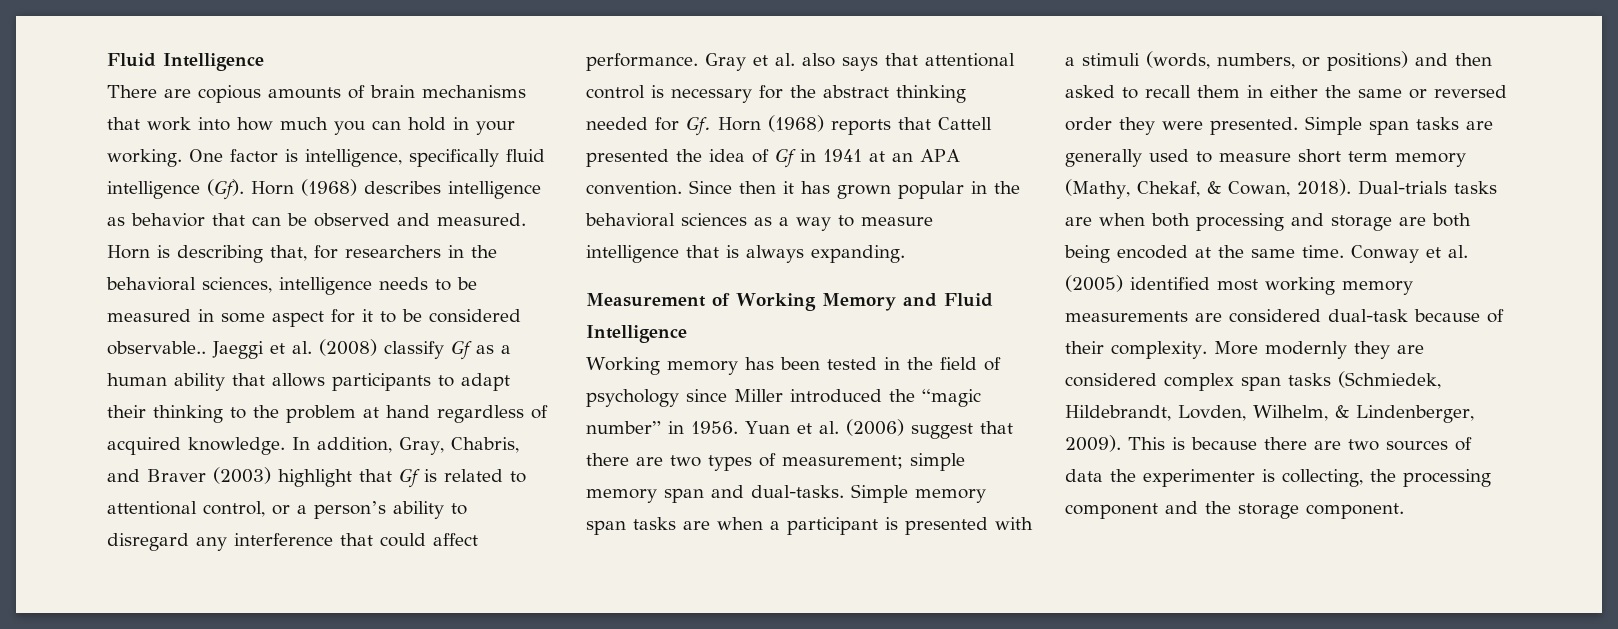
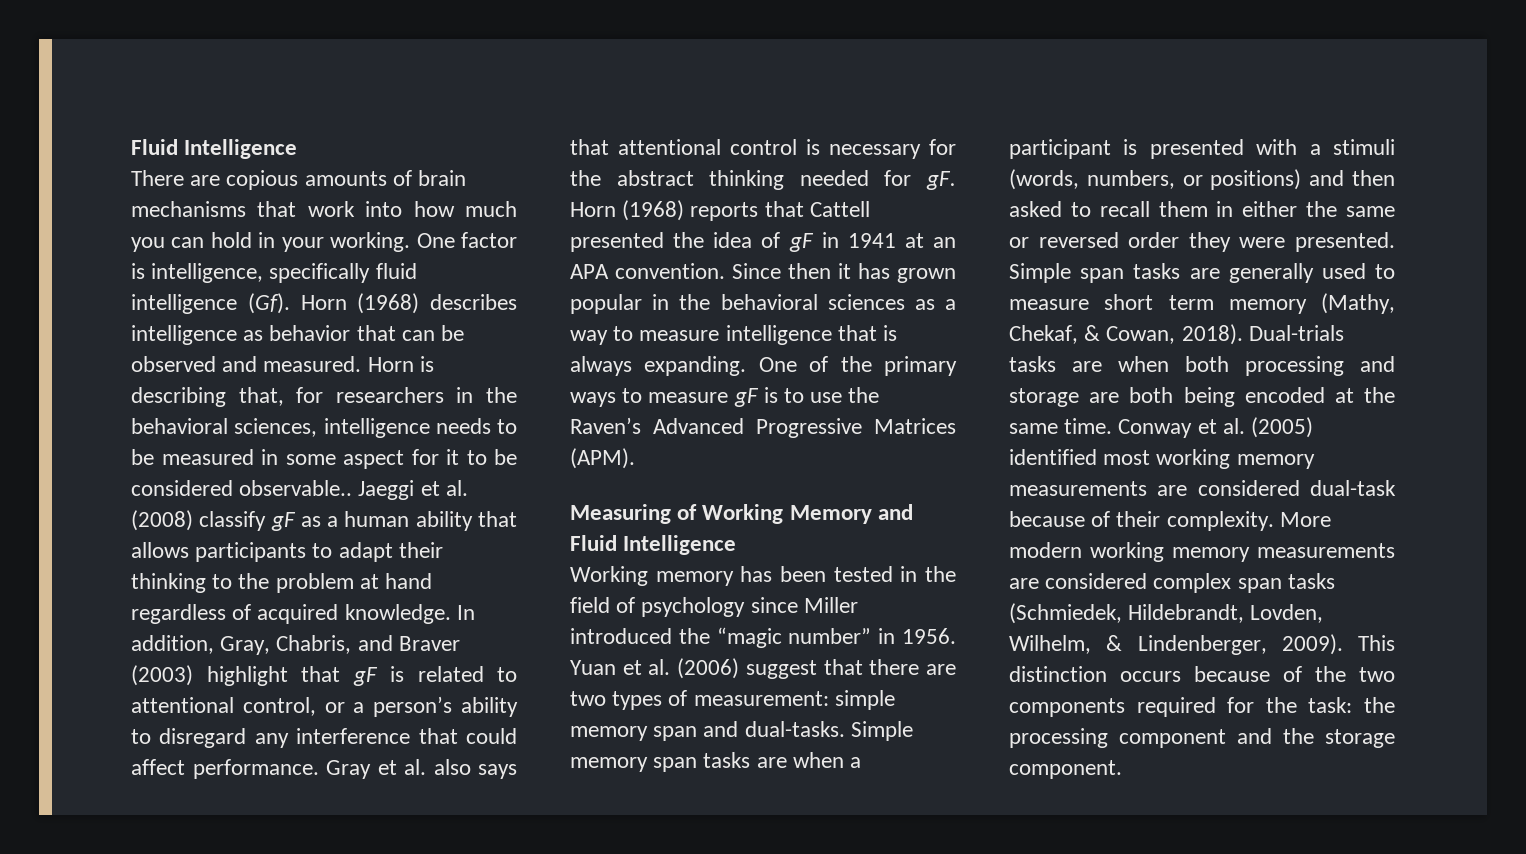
[451,340,472,360] Gf -> [270,512,296,531] gF
[399,468,420,488] Gf -> [352,667,378,686] gF
[686,116,711,136] Gf. -> [926,171,956,190] gF.
[775,148,796,168] Gf -> [788,233,814,252] gF
[586,293,706,307] // Measurement -> [758,356,957,376] [570,387,880,407] [570,417,956,438] [570,448,635,469] [570,504,671,524] One of the primary ways to measure gF is to use the Raven’s Advanced Progressive Matrices (APM). // Measuring
[782,455,903,469] measurement; -> [693,691,829,706] measurement:
[1264,341,1390,359] modernly they -> [1009,542,1395,562] modern working memory measurements
[1172,437,1472,451] [1065,469,1363,487] is because there are two sources of data the experimenter is collecting, -> [1009,666,1395,682] [1009,697,1353,717] distinction occurs because of the two components required for the task:

